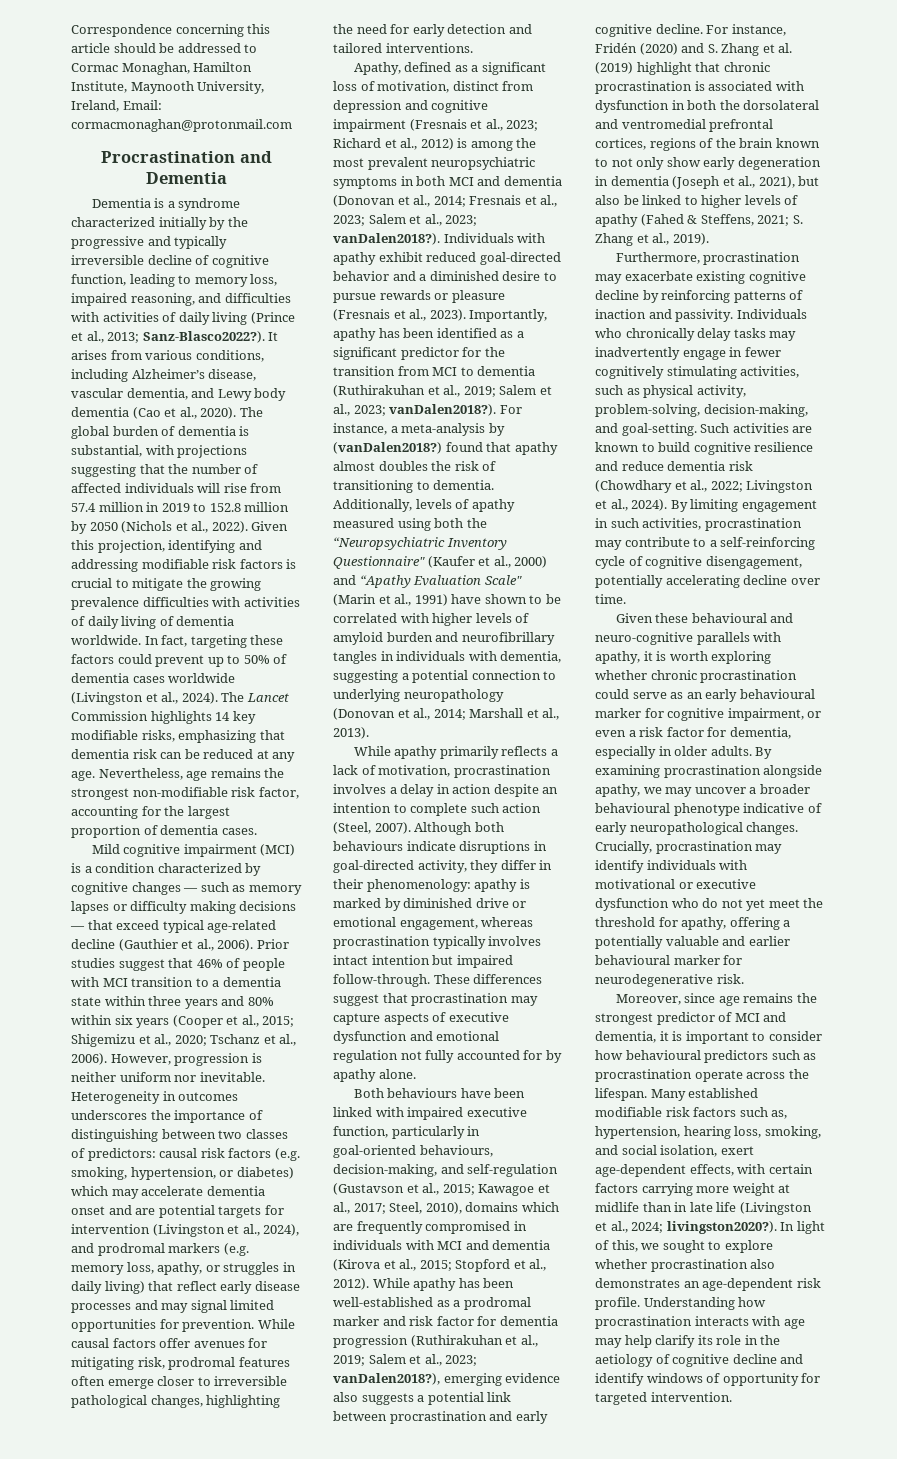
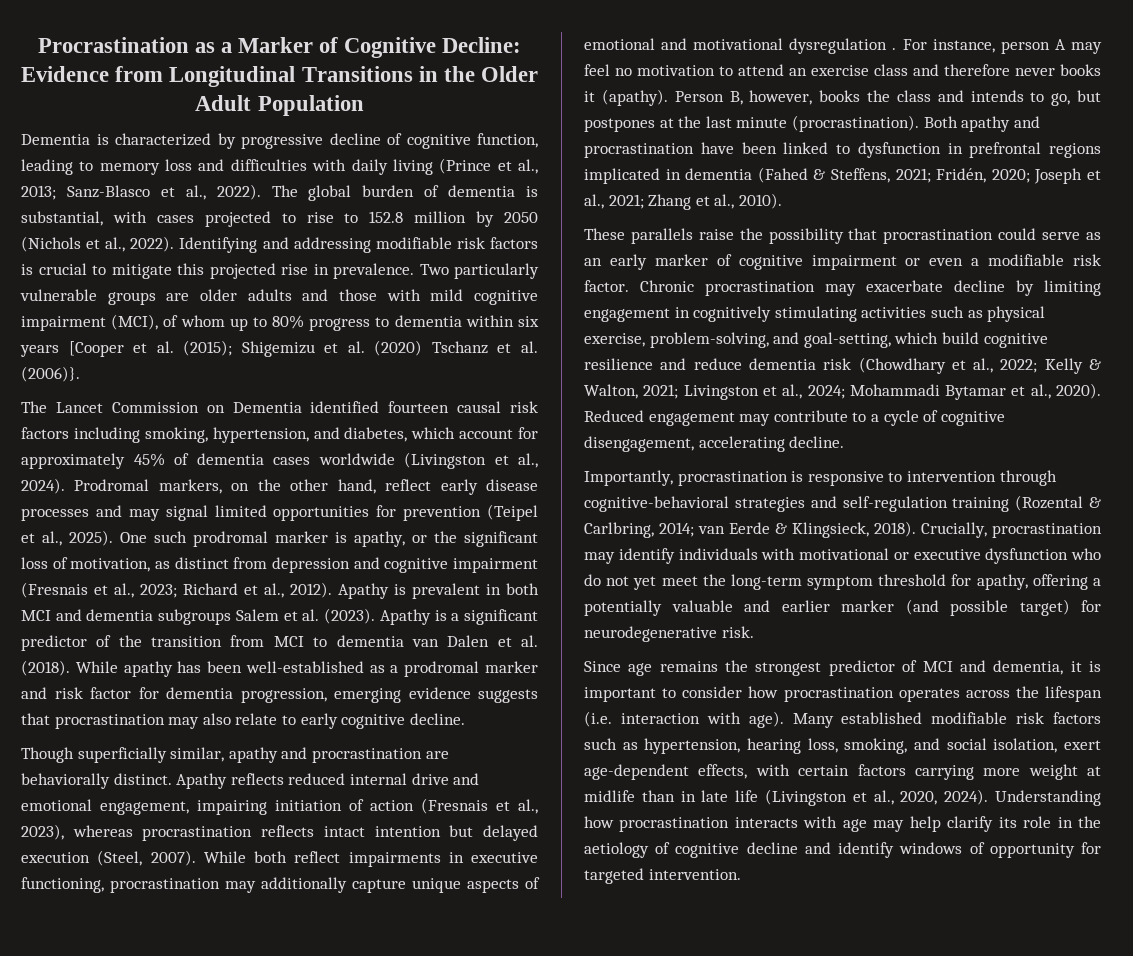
[71,24,271,37] [71,43,258,53] [71,62,253,75] [71,81,265,94] [71,100,162,112] [71,119,292,132] [101,151,272,163] [146,172,227,184] [91,198,241,211] [71,217,248,230] [71,236,228,249] [71,255,144,265] Correspondence concerning this article should be addressed to Cormac Monaghan, Hamilton Institute, Maynooth University, Ireland, Email: cormacmonaghan@protonmail.com // Procrastination and Dementia // Dementia is a syndrome characterized initially by the progressive and typically irreversible -> [37,37,522,58] [21,66,538,87] [195,95,364,116] [21,133,323,149] Procrastination as a Marker of Cognitive Decline: Evidence from Longitudinal Transitions in the Older Adult Population // Dementia is characterized by progressive
[250,274,278,286] [71,293,195,306] loss, impaired reasoning, -> [165,159,193,171] loss
[102,312,177,322] activities of -> (347, 165) none
[142,331,279,343] [71,350,264,362] [71,369,257,382] [71,388,287,401] [71,407,237,419] Sanz-Blasco2022?). It arises from various conditions, including Alzheimer’s disease, vascular dementia, and Lewy body dementia (Cao et al., 2020). -> [66,184,261,200] Sanz-Blasco et al., 2022).
[177,445,248,458] [71,464,259,477] [71,483,282,493] [71,502,190,512] projections suggesting that the number of affected individuals will rise from 57.4 million in 2019 -> [156,211,334,227] cases projected to rise
[251,521,289,531] [71,540,236,553] Given this projection, identifying -> [179,237,258,253] Identifying
[186,578,262,591] [71,597,300,610] [71,616,235,629] [71,635,284,648] [71,654,270,667] the growing prevalence difficulties with activities of daily living of dementia worldwide. In fact, targeting these factors could prevent up to 50% -> [177,263,539,279] [20,289,538,305] [21,314,539,331] [20,340,538,357] [21,366,80,382] [21,401,538,413] [21,427,538,443] [21,453,165,469] this projected rise in prevalence. Two particularly vulnerable groups are older adults and those with mild cognitive impairment (MCI), of whom up to 80% progress to dementia within six years [Cooper et al. (2015); Shigemizu et al. (2020) Tschanz et al. (2006)}. // The Lancet Commission on Dementia identified fourteen causal risk factors including smoking, hypertension, and diabetes, which account for approximately 45%
[221,692,289,702] [71,711,256,724] [71,730,285,743] [71,749,296,762] [71,768,285,781] [71,787,299,800] [71,806,230,819] [71,825,257,838] [91,844,296,857] [71,863,262,876] [71,882,302,895] [71,901,297,914] [70,920,277,933] [71,939,289,951] [71,958,285,971] [71,977,281,987] [71,996,274,1009] [71,1015,295,1028] [71,1034,297,1047] [71,1053,262,1066] [71,1072,265,1082] [71,1091,239,1104] [71,1110,263,1123] [71,1129,288,1142] [71,1148,300,1161] [71,1167,294,1180] [71,1186,265,1199] [71,1205,284,1218] [71,1224,300,1237] [71,1243,249,1256] [71,1262,296,1275] [71,1281,174,1294] The Lancet Commission highlights 14 key modifiable risks, emphasizing that dementia risk can be reduced at any age. Nevertheless, age remains the strongest non-modifiable risk factor, accounting for the largest proportion of dementia cases. // Mild cognitive impairment (MCI) is a condition characterized by cognitive changes — such as memory lapses or difficulty making decisions — that exceed typical age-related decline (Gauthier et al., 2006). Prior studies suggest that 46% of people with MCI transition to a dementia state within three years and 80% within six years (Cooper et al., 2015; Shigemizu et al., 2020; Tschanz et al., 2006). However, progression is neither uniform nor inevitable. Heterogeneity in outcomes underscores the importance of distinguishing between two classes of predictors: causal risk factors (e.g. smoking, hypertension, or diabetes) which may accelerate dementia onset and are potential targets for intervention (Livingston et al., 2024), and prodromal markers (e.g. memory loss, apathy, or struggles in daily living) that -> [74,479,376,494] Prodromal markers, on the other hand,
[182,1319,295,1332] [71,1338,268,1348] [71,1357,290,1370] [71,1376,288,1389] [71,1395,281,1408] [333,24,532,37] [333,43,473,53] [353,62,479,75] prevention. While causal factors offer avenues for mitigating risk, prodromal features often emerge closer to irreversible pathological changes, highlighting the need for early detection and tailored interventions. // Apathy, defined as a -> [403,504,538,521] [21,530,457,547] prevention (Teipel et al., 2025). One such prodromal marker is apathy, or the
(450, 87) none -> [154,561,170,569] as
[420,138,537,151] [333,157,536,170] [333,177,397,189] 2012) is among the most prevalent neuropsychiatric symptoms -> [290,582,480,599] 2012). Apathy is prevalent
[333,195,558,207] [333,214,478,226] [333,233,546,245] [333,252,561,265] [333,271,557,281] [333,290,505,303] [333,309,548,322] [333,328,514,341] (Donovan et al., 2014; Fresnais et al., 2023; Salem et al., 2023; vanDalen2018?). Individuals with apathy exhibit reduced goal-directed behavior and a diminished desire to pursue rewards or pleasure (Fresnais et al., 2023). Importantly, apathy has been identified as -> [158,608,447,625] subgroups Salem et al. (2023). Apathy is
[462,347,482,357] for -> [96,635,112,647] of
[333,385,552,397] [333,404,522,416] [333,423,505,436] [333,442,558,455] [333,461,497,471] [333,480,495,493] [333,499,515,512] [333,518,487,531] [333,537,507,550] [333,556,548,569] [333,575,522,588] [333,594,561,606] [333,613,530,626] [333,632,555,645] [333,651,562,664] [333,670,557,683] [333,689,504,702] [333,708,560,720] [333,727,369,739] [353,746,558,759] [333,765,551,778] [333,784,559,797] [333,803,542,816] [333,822,504,835] [333,841,547,854] [333,860,553,873] [333,879,530,892] [333,898,527,911] [333,917,534,930] [333,936,542,949] [333,955,513,968] [333,974,543,987] [333,993,538,1006] [333,1012,509,1025] [333,1031,500,1044] [333,1050,562,1063] [333,1069,416,1082] [353,1088,526,1098] [333,1107,527,1120] [333,1126,481,1139] [333,1145,493,1158] [333,1164,559,1177] [333,1183,550,1196] [333,1202,559,1214] [333,1221,527,1234] [333,1240,551,1250] [333,1259,547,1272] [333,1278,369,1290] (Ruthirakuhan et al., 2019; Salem et al., 2023; vanDalen2018?). For instance, a meta-analysis by (vanDalen2018?) found that apathy almost doubles the risk of transitioning to dementia. Additionally, levels of apathy measured using both the “Neuropsychiatric Inventory Questionnaire" (Kaufer et al., 2000) and “Apathy Evaluation Scale" (Marin et al., 1991) have shown to be correlated with higher levels of amyloid burden and neurofibrillary tangles in individuals with dementia, suggesting a potential connection to underlying neuropathology (Donovan et al., 2014; Marshall et al., 2013). // While apathy primarily reflects a lack of motivation, procrastination involves a delay in action despite an intention to complete such action (Steel, 2007). Although both behaviours indicate disruptions in goal-directed activity, they differ in their phenomenology: apathy is marked by diminished drive or emotional engagement, whereas procrastination typically involves intact intention but impaired follow-through. These differences suggest that procrastination may capture aspects of executive dysfunction and emotional regulation not fully accounted for by apathy alone. // Both behaviours have been linked with impaired executive function, particularly in goal-oriented behaviours, decision-making, and self-regulation (Gustavson et al., 2015; Kawagoe et al., 2017; Steel, 2010), domains which are frequently compromised in individuals with MCI and dementia (Kirova et al., 2015; Stopford et al., 2012). -> [411,635,539,647] [21,660,70,676] van Dalen et al. (2018).
[333,1335,538,1348] [333,1354,478,1366] [333,1373,561,1386] [333,1392,512,1405] [333,1411,548,1424] [595,24,786,37] [595,43,793,56] [595,62,770,75] [595,81,804,94] [595,100,820,113] [595,119,774,132] [595,138,820,151] [595,157,821,170] [595,176,820,189] [595,195,799,208] [595,214,803,227] [595,233,709,246] [615,252,801,265] [595,271,806,284] [595,290,804,303] [595,309,807,322] [595,328,797,341] [595,347,781,360] progression (Ruthirakuhan et al., 2019; Salem et al., 2023; vanDalen2018?), emerging evidence also suggests a potential link between procrastination and early cognitive decline. For instance, Fridén (2020) and S. Zhang et al. (2019) highlight that chronic procrastination is associated with dysfunction in both the dorsolateral and ventromedial prefrontal cortices, regions of the brain known to not only show early degeneration in dementia (Joseph et al., 2021), but also be linked to higher levels of apathy (Fahed & Steffens, 2021; S. Zhang et al., 2019). // Furthermore, procrastination may exacerbate existing cognitive decline by reinforcing patterns of inaction and passivity. Individuals who chronically delay tasks may inadvertently engage in fewer -> [240,687,538,703] [21,713,465,729] [21,747,449,763] [21,773,480,789] [21,798,538,815] [21,824,538,841] [21,850,538,867] [21,877,540,893] [584,38,1102,54] [584,64,1101,76] [584,89,1101,106] [584,115,1040,132] [584,142,1101,158] [584,167,1101,184] [584,193,782,210] [584,228,1101,244] [584,254,1101,270] [584,280,1101,296] [584,307,690,322] progression, emerging evidence suggests that procrastination may also relate to early cognitive decline. // Though superficially similar, apathy and procrastination are behaviorally distinct. Apathy reflects reduced internal drive and emotional engagement, impairing initiation of action (Fresnais et al., 2023), whereas procrastination reflects intact intention but delayed execution (Steel, 2007). While both reflect impairments in executive functioning, procrastination may additionally capture unique aspects of emotional and motivational dysregulation . For instance, person A may feel no motivation to attend an exercise class and therefore never books it (apathy). Person B, however, books the class and intends to go, but postpones at the last minute (procrastination). Both apathy and procrastination have been linked to dysfunction in prefrontal regions implicated in dementia (Fahed & Steffens, 2021; Fridén, 2020; Joseph et al., 2021; Zhang et al., 2010). // These parallels raise the possibility that procrastination could serve as an early marker of cognitive impairment or even a modifiable risk factor. Chronic procrastination may exacerbate decline by limiting engagement in
[740,366,800,378] activities, -> [861,307,927,318] activities
[696,385,746,398] [595,404,808,417] [595,423,813,436] [595,442,655,452] activity, problem-solving, decision-making, and goal-setting. Such activities are known to -> [584,332,939,348] exercise, problem-solving, and goal-setting, which
[746,480,814,493] [595,499,817,512] [595,518,802,531] Livingston et al., 2024). By limiting engagement in such activities, procrastination -> [1044,358,1101,374] [584,383,1101,400] [584,410,735,426] Kelly & Walton, 2021; Livingston et al., 2024; Mohammadi Bytamar et al., 2020). Reduced engagement
[720,537,816,550] self-reinforcing -> (879, 418) none
[595,575,820,588] [595,594,626,604] [615,613,794,623] [595,632,782,645] [595,651,772,664] [595,670,798,683] [595,689,815,702] [595,708,822,721] [595,727,791,739] [595,746,773,759] [595,765,823,778] [595,784,810,797] [595,803,822,816] [595,822,799,835] potentially accelerating decline over time. // Given these behavioural and neuro-cognitive parallels with apathy, it is worth exploring whether chronic procrastination could serve as an early behavioural marker for cognitive impairment, or even a risk factor for dementia, especially in older adults. By examining procrastination alongside apathy, we may uncover a broader behavioural phenotype indicative of early neuropathological changes. -> [698,436,845,452] [584,470,1057,486] [584,495,1101,512] [584,521,916,538] accelerating decline. // Importantly, procrastination is responsive to intervention through cognitive-behavioral strategies and self-regulation training (Rozental & Carlbring, 2014; van Eerde & Klingsieck, 2018).
(824, 903) none -> [730,574,874,590] long-term symptom
[595,955,720,965] behavioural marker -> [841,599,1070,616] marker (and possible target)
[615,993,716,1005] Moreover, since -> [584,661,621,672] Since
[625,1050,817,1063] [595,1069,809,1082] [595,1088,647,1101] behavioural predictors such as procrastination operate across the lifespan. -> [783,686,1102,702] [584,711,784,728] procrastination operates across the lifespan (i.e. interaction with age).
[771,1110,788,1119] as, -> [622,742,638,750] as
[631,1221,825,1234] [595,1240,773,1253] [595,1259,776,1272] [595,1278,821,1291] [595,1297,640,1310] 2024; livingston2020?). In light of this, we sought to explore whether procrastination also demonstrates an age-dependent risk profile. -> [900,789,989,805] 2020, 2024).

